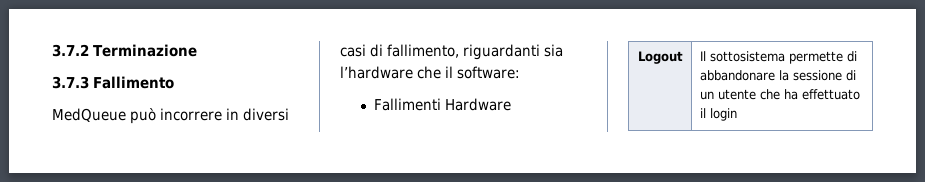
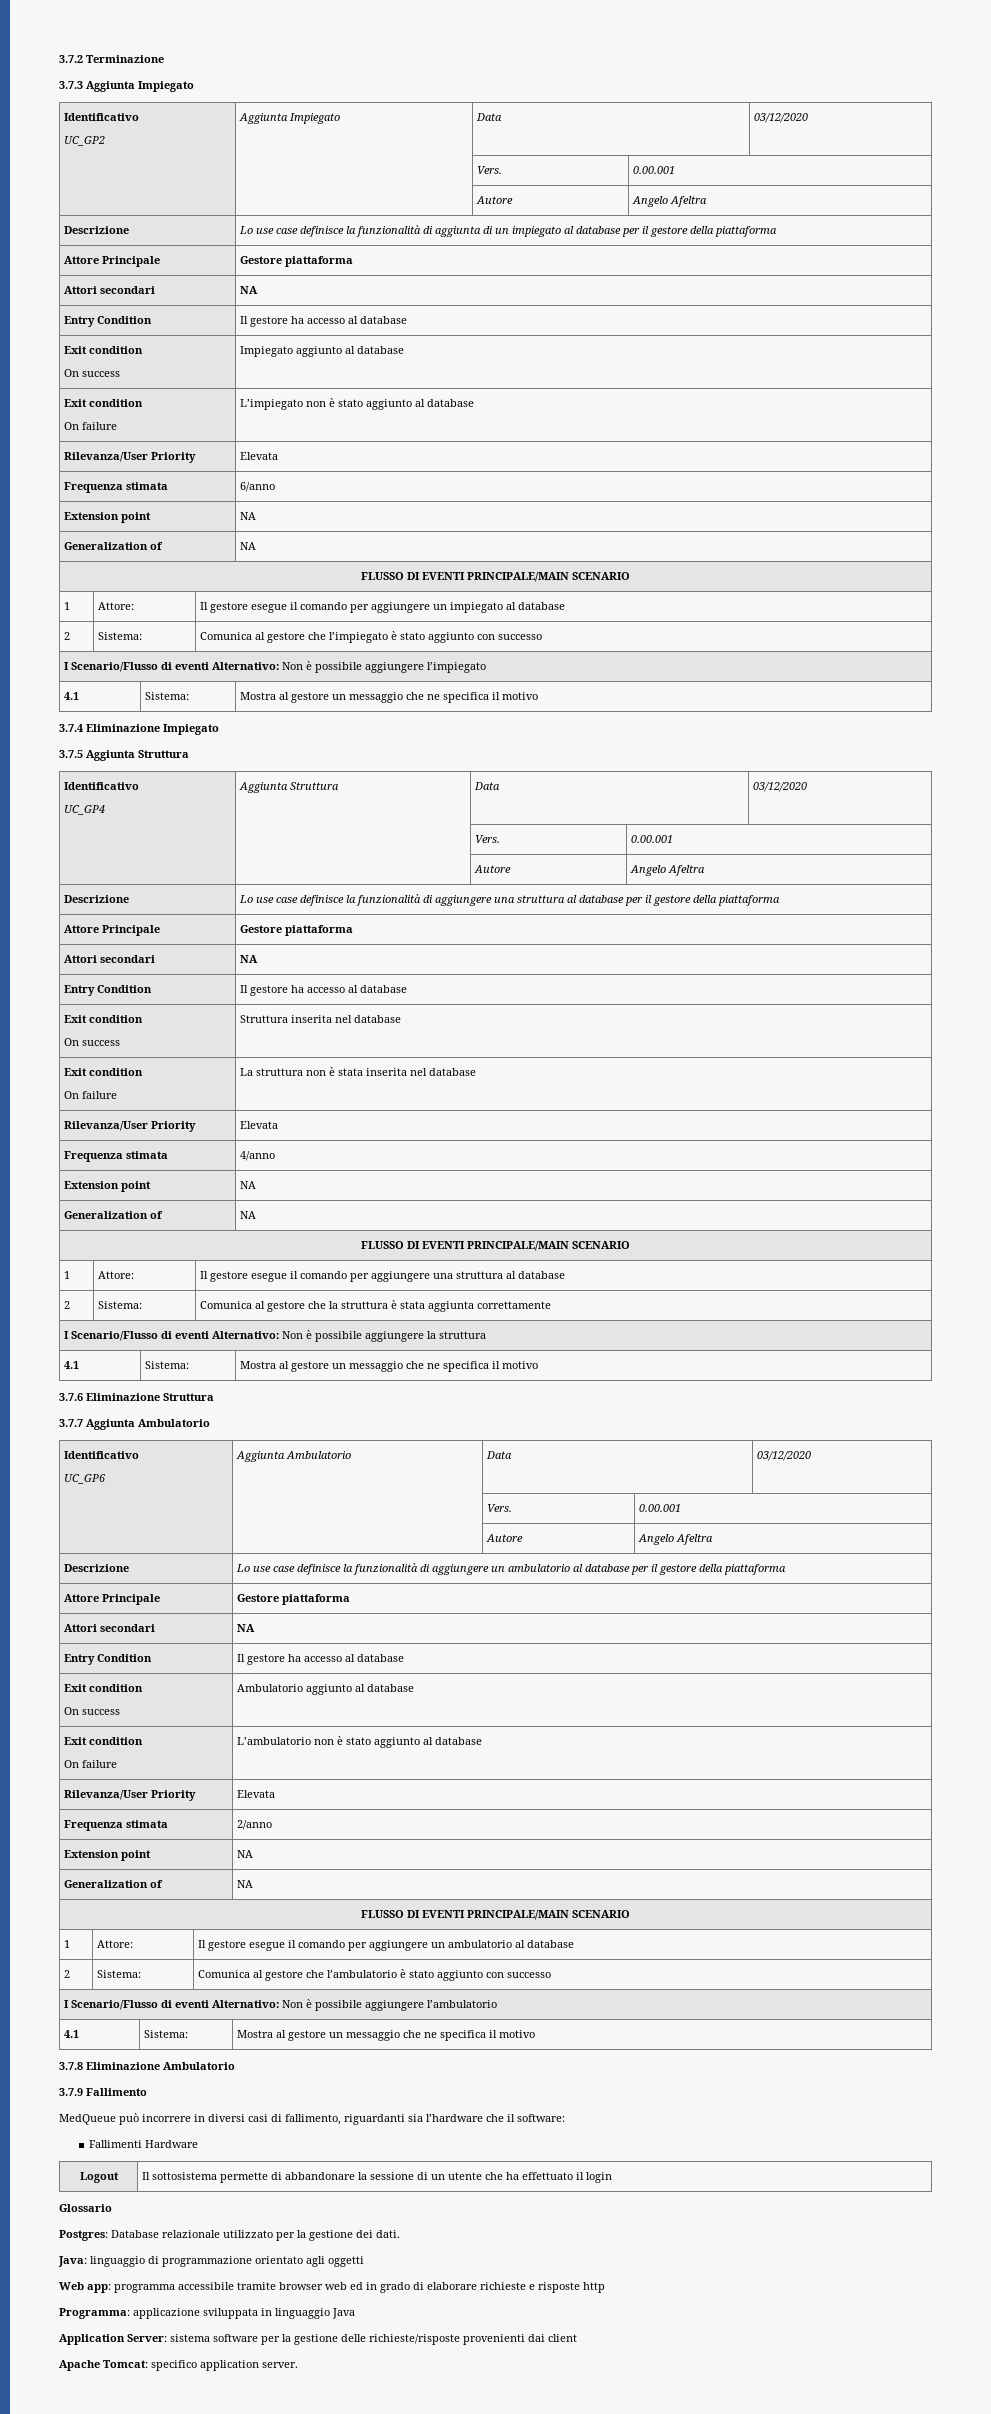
(89, 82) none -> [86,81,194,92] [63,113,139,121] [63,136,105,146] [238,113,340,124] [475,113,502,121] [753,113,808,123] [476,166,502,174] [632,166,675,174] [475,196,513,204] [631,196,707,207] [63,226,129,234] [238,225,777,237] [63,256,160,267] [239,256,353,267] [63,286,155,294] [239,286,258,294] [63,316,152,327] [239,316,407,327] [63,346,143,354] [63,369,120,377] [239,346,404,357] [63,399,143,407] [63,422,117,430] [239,398,474,410] [63,452,196,463] [239,452,278,460] [63,482,168,493] [239,482,275,492] [63,512,151,523] [239,512,256,520] [63,542,163,550] [239,542,256,550] [361,572,630,582] [63,602,70,610] [97,602,134,610] [199,602,565,613] [63,632,70,640] [97,632,142,640] [199,631,542,643] [63,661,486,673] [63,692,79,700] [144,692,189,700] [239,692,538,703] [59,724,219,735] [59,750,189,761] [63,782,139,790] [63,805,105,815] [238,782,339,793] [473,782,500,790] [752,782,807,792] [474,835,500,843] [630,835,673,843] [473,865,511,873] [629,865,705,876] [63,895,129,903] [238,894,780,906] [63,925,160,936] [239,925,353,936] [63,955,155,963] [239,955,258,963] [63,985,152,996] [239,985,407,996] [63,1015,143,1023] [63,1038,120,1046] [239,1015,401,1023] [63,1068,143,1076] [63,1091,117,1099] [239,1067,476,1076] [63,1121,196,1132] [239,1121,278,1129] [63,1151,168,1162] [239,1151,275,1161] [63,1181,151,1192] [239,1181,256,1189] [63,1211,163,1219] [239,1211,256,1219] [361,1241,630,1251] [63,1271,70,1279] [97,1271,134,1279] [199,1271,565,1282] [63,1301,70,1309] [97,1301,142,1309] [199,1300,551,1312] [63,1330,486,1342] [63,1361,79,1369] [144,1361,189,1369] [239,1361,538,1372] [59,1393,214,1401] [59,1419,210,1430] [63,1451,139,1459] [63,1474,106,1484] [235,1451,351,1462] [485,1451,512,1459] [756,1451,811,1461] [486,1504,512,1512] [638,1504,681,1512] [485,1534,523,1542] [637,1534,713,1545] [63,1564,129,1572] [235,1563,786,1575] [63,1594,160,1605] [236,1594,350,1605] [63,1624,155,1632] [236,1624,255,1632] [63,1654,152,1665] [236,1654,404,1665] [63,1684,143,1692] [63,1707,120,1715] [236,1684,414,1695] [63,1737,143,1745] [63,1760,117,1768] [236,1736,482,1748] [63,1790,196,1801] [236,1790,275,1798] [63,1820,168,1831] [236,1820,272,1830] [63,1850,151,1861] [236,1850,253,1858] [63,1880,163,1888] [236,1880,253,1888] [361,1910,630,1920] [63,1940,70,1948] [96,1940,133,1948] [197,1940,574,1951] [63,1970,70,1978] [96,1970,141,1978] [197,1969,551,1981] [63,1999,497,2011] [63,2030,79,2038] [143,2030,188,2038] [236,2030,535,2041] [59,2062,235,2070] [59,2088,83,2096] Aggiunta Impiegato // Identificativo // UC_GP2 | Aggiunta Impiegato | Data | 03/12/2020 // | | Vers. | 0.00.001 // | | Autore | Angelo Afeltra // Descrizione | Lo use case definisce la funzionalità di aggiunta di un impiegato al database per il gestore della piattaforma // Attore Principale | Gestore piattaforma // Attori secondari | NA // Entry Condition | Il gestore ha accesso al database // Exit condition // On success | Impiegato aggiunto al database // Exit condition // On failure | L’impiegato non è stato aggiunto al database // Rilevanza/User Priority | Elevata // Frequenza stimata | 6/anno // Extension point | NA // Generalization of | NA // FLUSSO DI EVENTI PRINCIPALE/MAIN SCENARIO // 1 | Attore: | Il gestore esegue il comando per aggiungere un impiegato al database // 2 | Sistema: | Comunica al gestore che l’impiegato è stato aggiunto con successo // I Scenario/Flusso di eventi Alternativo: Non è possibile aggiungere l’impiegato // 4.1 | Sistema: | Mostra al gestore un messaggio che ne specifica il motivo // 3.7.4 Eliminazione Impiegato // 3.7.5 Aggiunta Struttura // Identificativo // UC_GP4 | Aggiunta Struttura | Data | 03/12/2020 // | | Vers. | 0.00.001 // | | Autore | Angelo Afeltra // Descrizione | Lo use case definisce la funzionalità di aggiungere una struttura al database per il gestore della piattaforma // Attore Principale | Gestore piattaforma // Attori secondari | NA // Entry Condition | Il gestore ha accesso al database // Exit condition // On success | Struttura inserita nel database // Exit condition // On failure | La struttura non è stata inserita nel database // Rilevanza/User Priority | Elevata // Frequenza stimata | 4/anno // Extension point | NA // Generalization of | NA // FLUSSO DI EVENTI PRINCIPALE/MAIN SCENARIO // 1 | Attore: | Il gestore esegue il comando per aggiungere una struttura al database // 2 | Sistema: | Comunica al gestore che la struttura è stata aggiunta correttamente // I Scenario/Flusso di eventi Alternativo: Non è possibile aggiungere la struttura // 4.1 | Sistema: | Mostra al gestore un messaggio che ne specifica il motivo // 3.7.6 Eliminazione Struttura // 3.7.7 Aggiunta Ambulatorio // Identificativo // UC_GP6 | Aggiunta Ambulatorio | Data | 03/12/2020 // | | Vers. | 0.00.001 // | | Autore | Angelo Afeltra // Descrizione | Lo use case definisce la funzionalità di aggiungere un ambulatorio al database per il gestore della piattaforma // Attore Principale | Gestore piattaforma // Attori secondari | NA // Entry Condition | Il gestore ha accesso al database // Exit condition // On success | Ambulatorio aggiunto al database // Exit condition // On failure | L’ambulatorio non è stato aggiunto al database // Rilevanza/User Priority | Elevata // Frequenza stimata | 2/anno // Extension point | NA // Generalization of | NA // FLUSSO DI EVENTI PRINCIPALE/MAIN SCENARIO // 1 | Attore: | Il gestore esegue il comando per aggiungere un ambulatorio al database // 2 | Sistema: | Comunica al gestore che l’ambulatorio è stato aggiunto con successo // I Scenario/Flusso di eventi Alternativo: Non è possibile aggiungere l’ambulatorio // 4.1 | Sistema: | Mostra al gestore un messaggio che ne specifica il motivo // 3.7.8 Eliminazione Ambulatorio // 3.7.9
(737, 114) none -> [59,2204,112,2212] [59,2230,400,2241] [58,2256,364,2267] [59,2282,605,2293] [59,2308,355,2319] [59,2334,577,2345] [59,2360,298,2371] // Glossario // Postgres: Database relazionale utilizzato per la gestione dei dati. // Java: linguaggio di programmazione orientato agli oggetti // Web app: programma accessibile tramite browser web ed in grado di elaborare richieste e risposte http // Programma: applicazione sviluppata in linguaggio Java // Application Server: sistema software per la gestione delle richieste/risposte provenienti dai client // Apache Tomcat: specifico application server.

